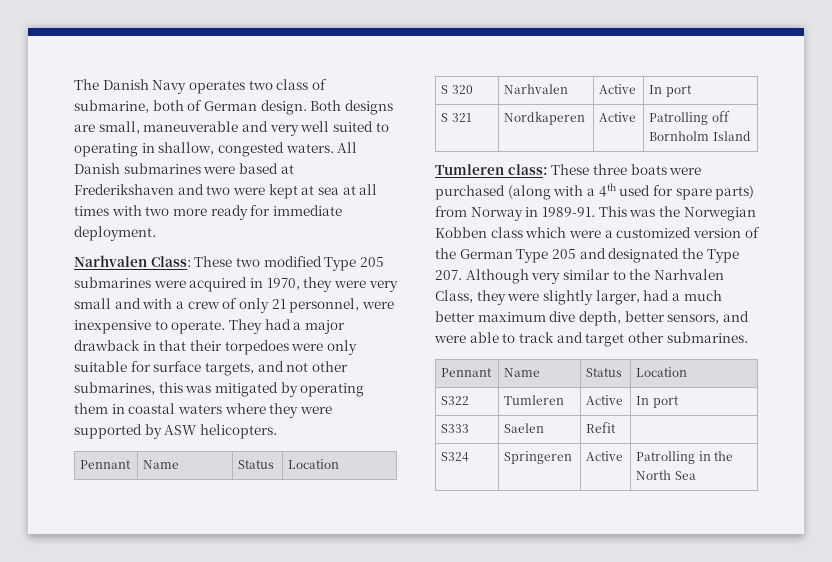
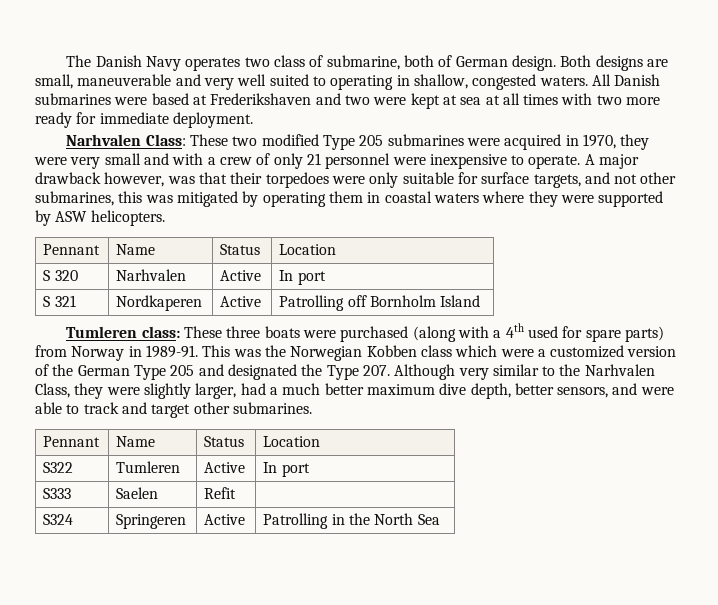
[289,298,360,313] personnel, -> [325,153,391,169] personnel
[228,319,345,334] [74,340,156,351] They had a major drawback in -> [584,154,640,169] [35,172,195,187] A major drawback however, was

